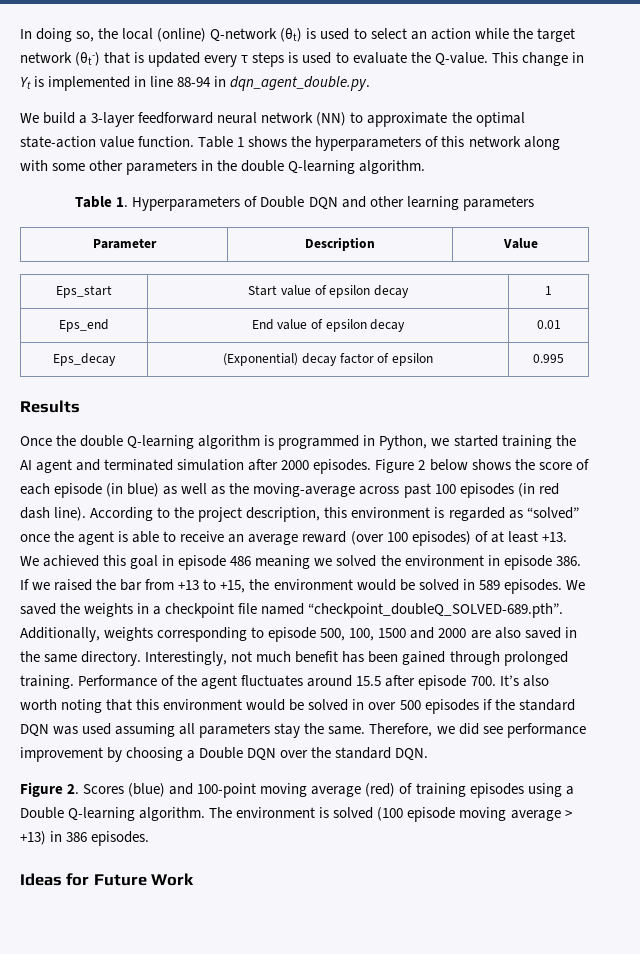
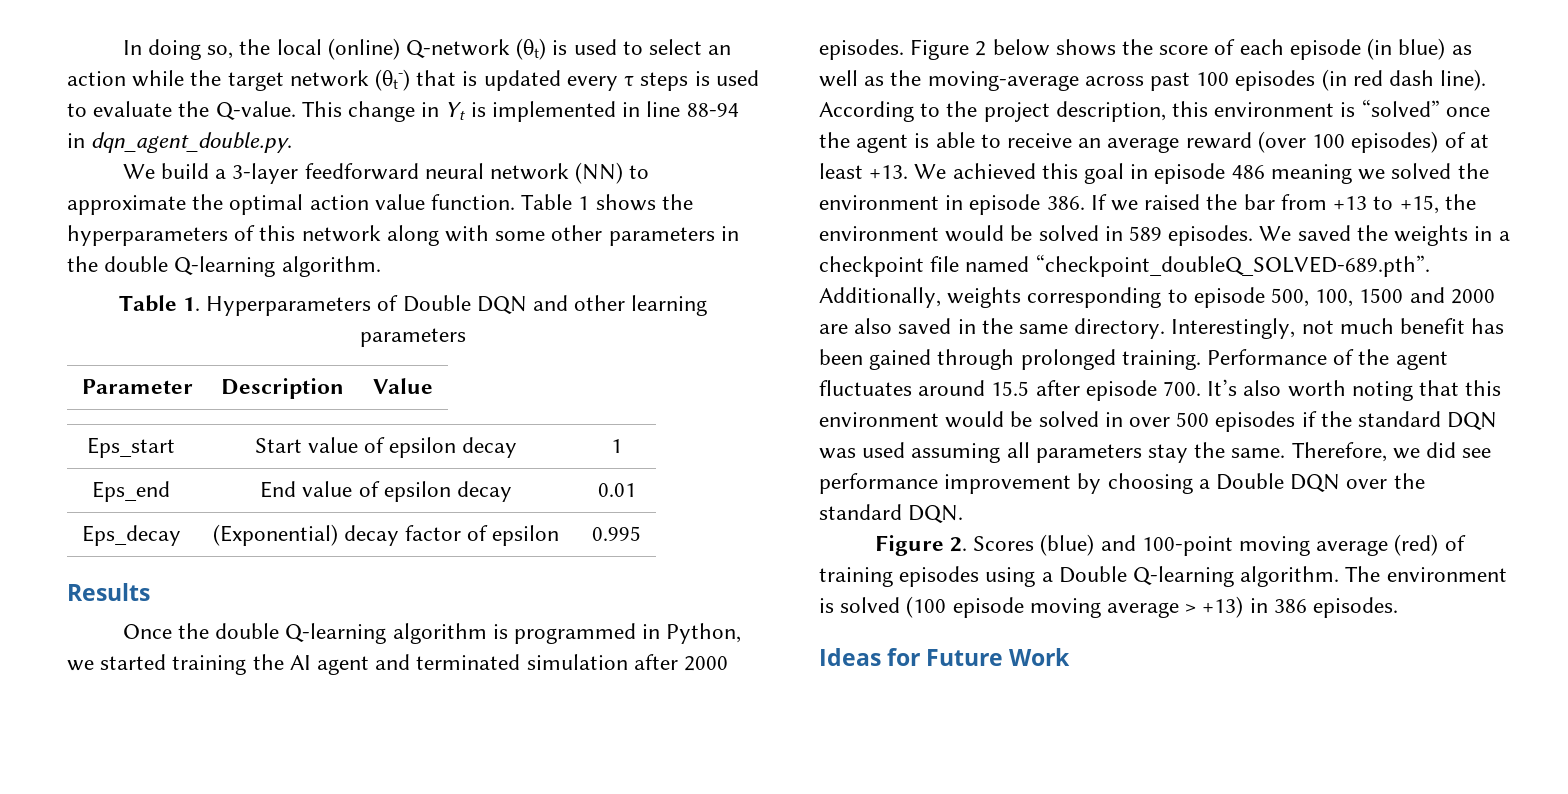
[20,136,96,148] state-action -> [309,195,369,210] action
[448,507,523,521] regarded as -> (1356, 109) none

